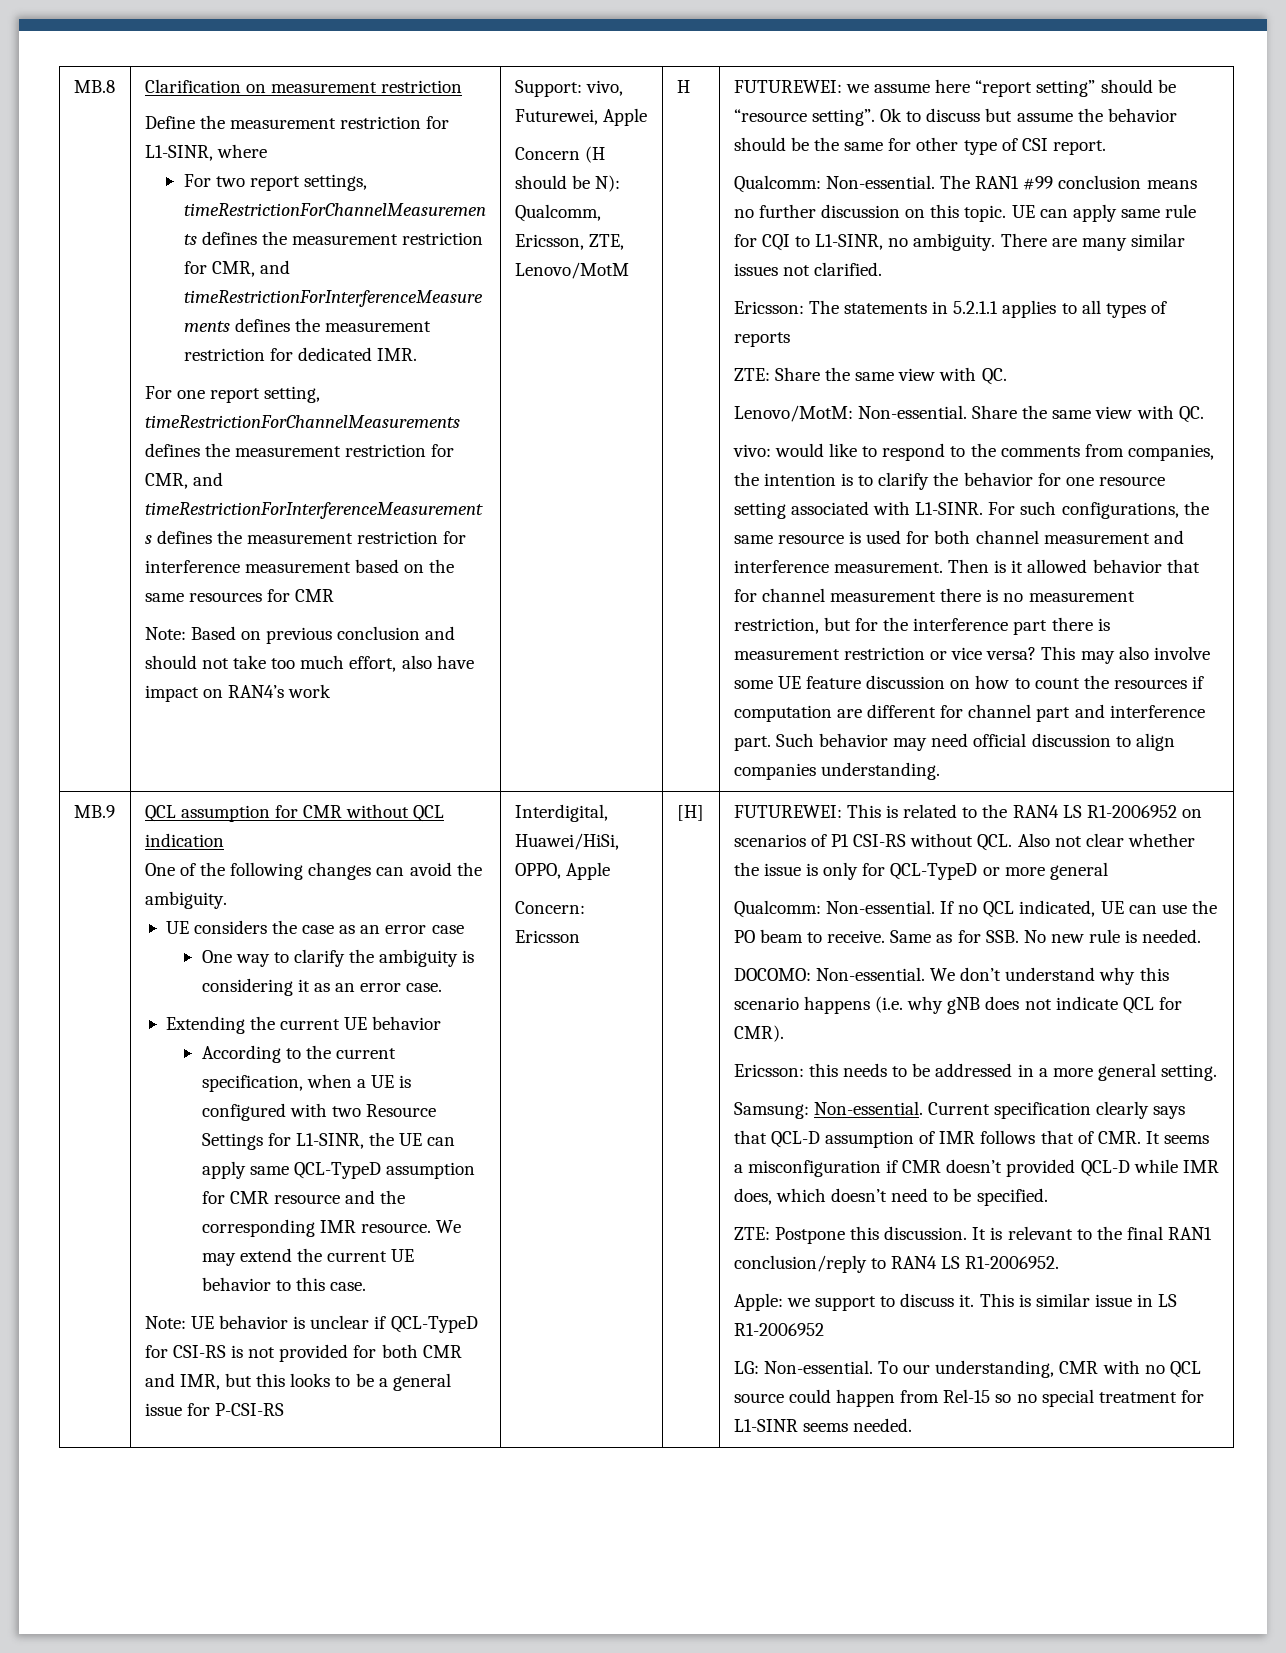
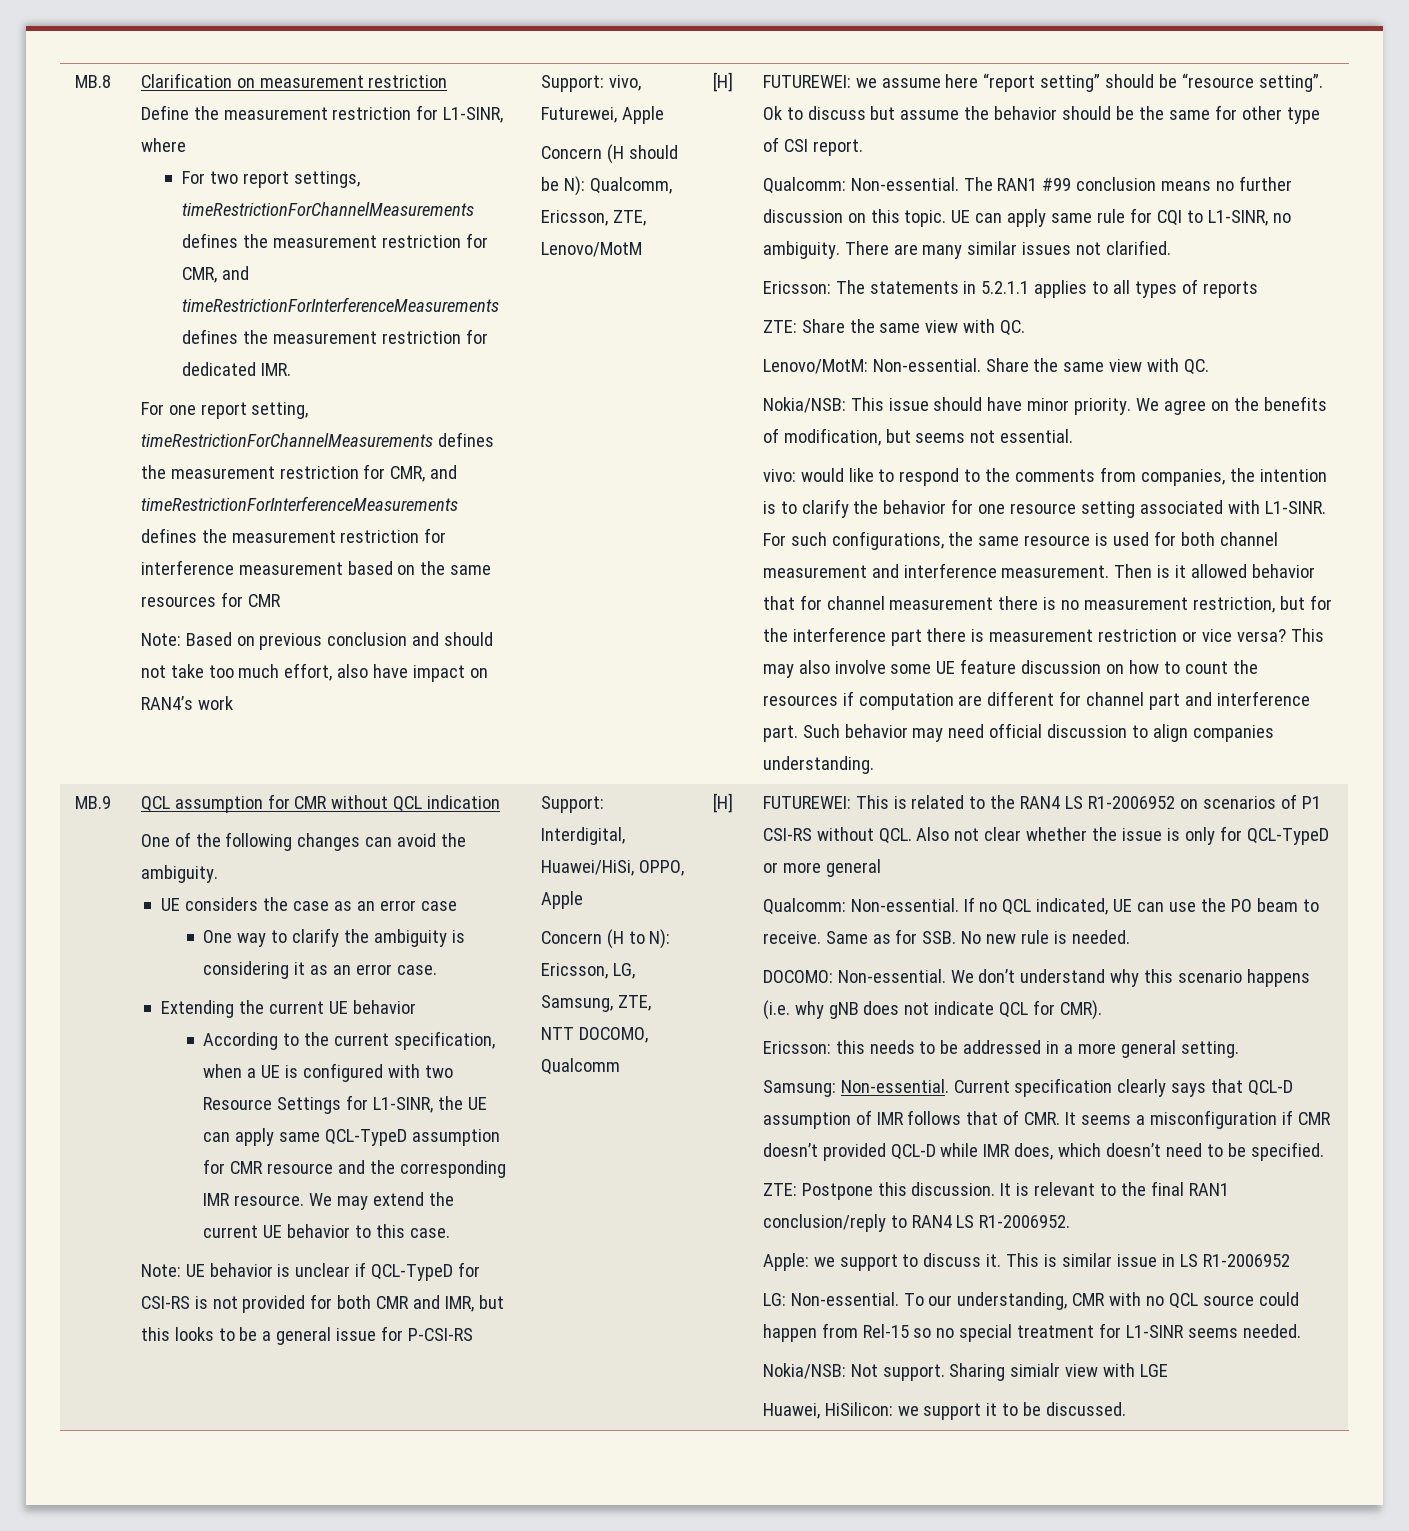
[676,80,690,93] H -> [712,72,733,92] [H]
(1204, 414) none -> [762,396,1328,415] [762,428,1074,446] // Nokia/NSB: This issue should have minor priority. We agree on the benefits of modification, but seems not essential.
(284, 1409) none -> [540,796,604,813] Support:
[514,901,585,914] [514,930,580,943] Concern: Ericsson -> [540,929,671,949] [540,963,635,979] [540,995,651,1012] [540,1027,648,1043] [540,1058,620,1075] Concern (H to N): Ericsson, LG, Samsung, ZTE, NTT DOCOMO, Qualcomm
(912, 1425) none -> [762,1363,1169,1381] [762,1402,1127,1420] // Nokia/NSB: Not support. Sharing simialr view with LGE // Huawei, HiSilicon: we support it to be discussed.

